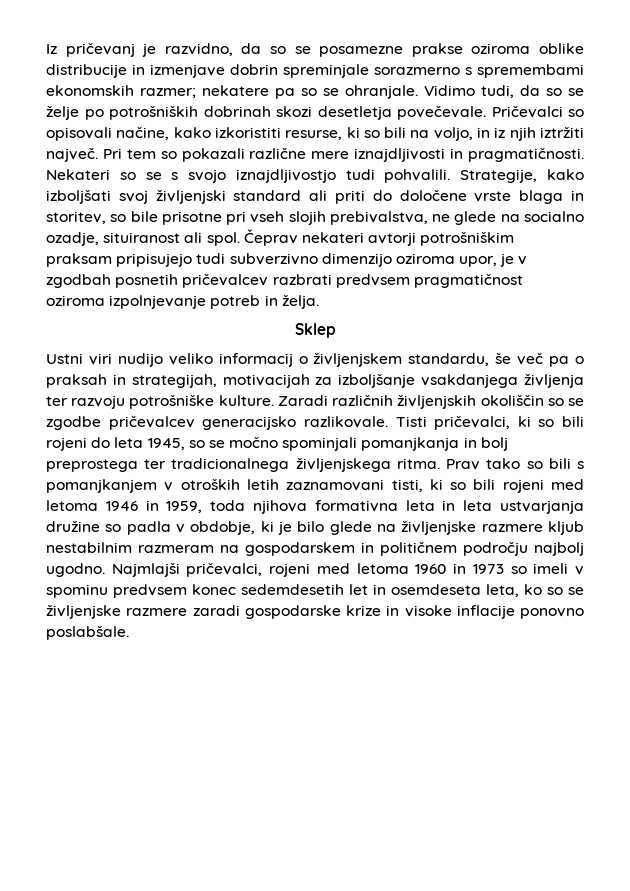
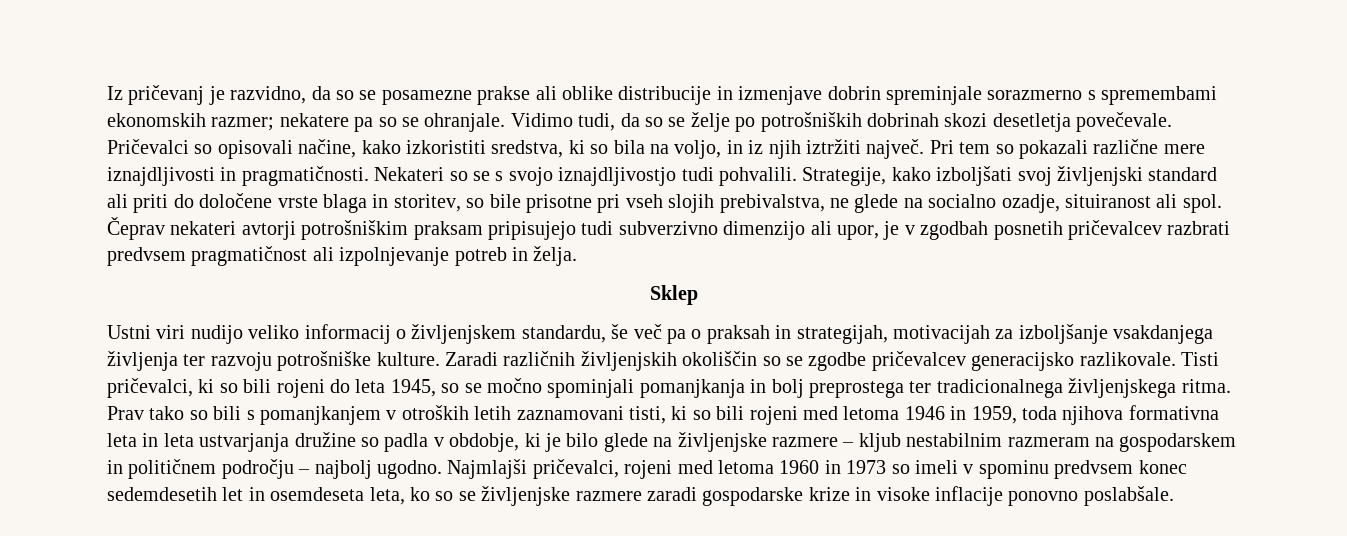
[471,43,531,54] oziroma -> [535,86,557,100] ali
[285,127,407,140] resurse, ki so bili -> [491,140,645,158] sredstva, ki so bila
[395,253,455,264] oziroma -> [810,221,832,235] ali
[46,295,105,306] oziroma -> [312,247,334,261] ali
(543, 528) none -> [842,442,855,447] –
(528, 549) none -> [298,469,311,474] –

